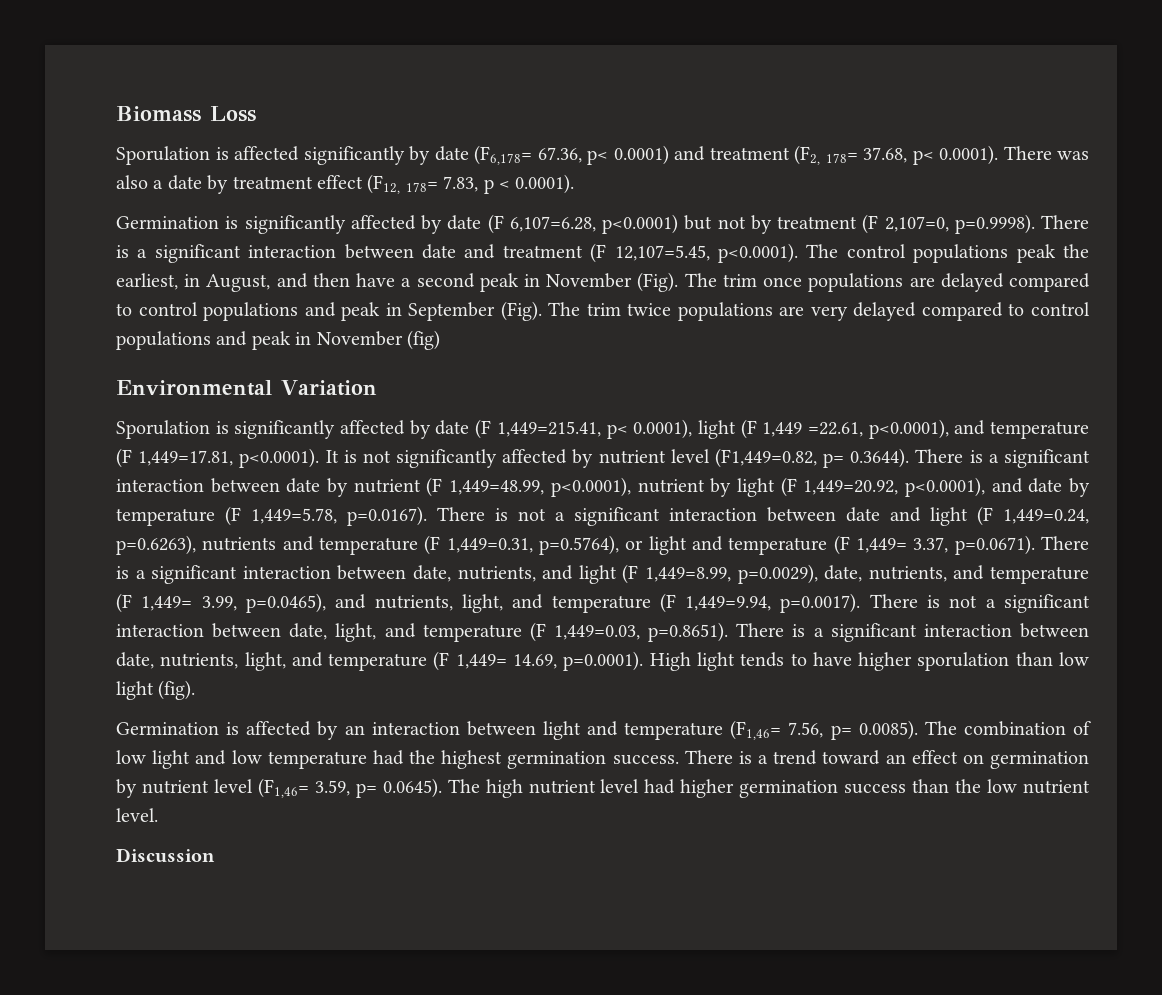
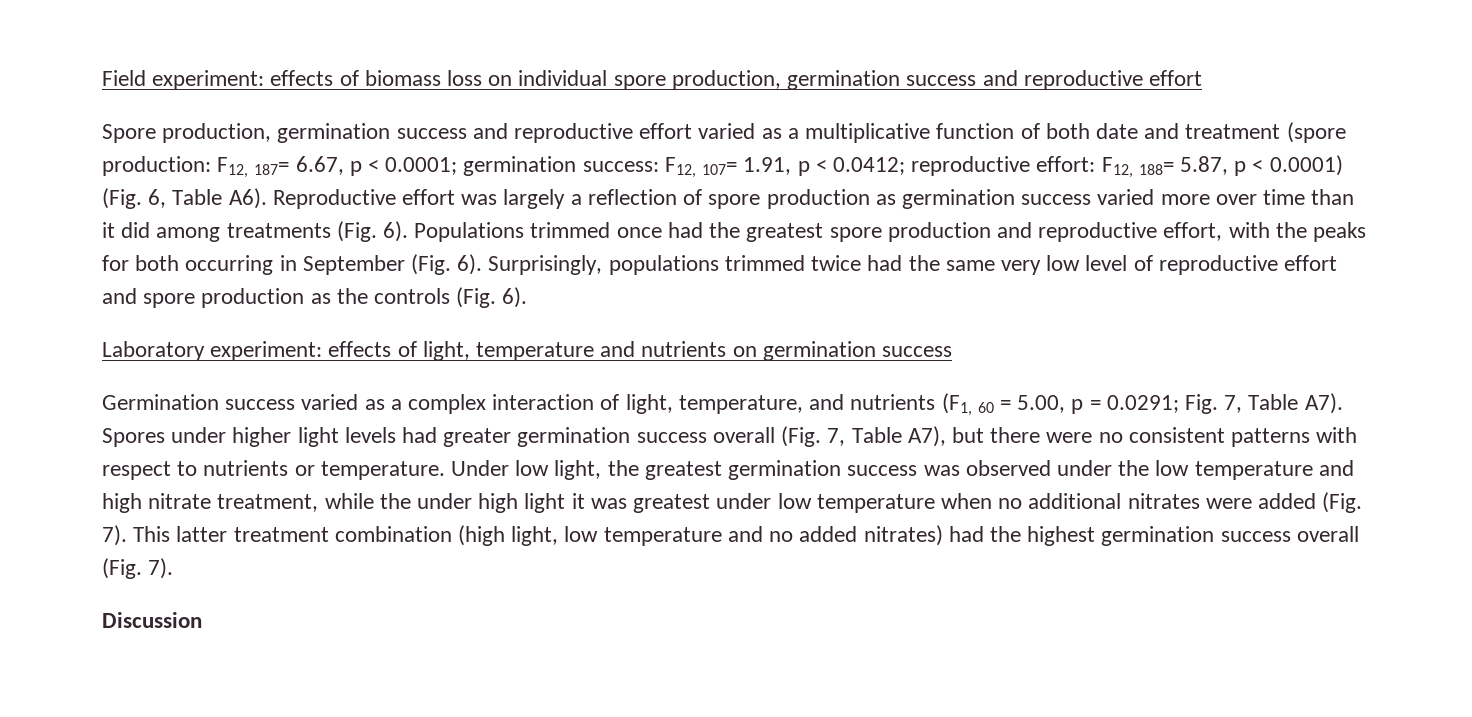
[116,106,256,122] [116,145,1089,165] [116,174,575,194] [116,214,1089,234] [116,243,1089,263] [116,272,1090,292] [116,301,1090,321] [116,330,440,350] [116,380,377,396] [116,419,1089,439] [116,448,1090,468] [116,477,1090,497] [116,506,1089,526] [116,535,1090,555] [116,564,1090,584] [116,593,1090,613] [116,622,1089,642] [116,651,1089,671] [116,680,196,700] [116,720,1091,740] [116,750,1089,769] [116,778,1090,798] [116,808,158,822] Biomass Loss // Sporulation is affected significantly by date (F6,178= 67.36, p< 0.0001) and treatment (F2, 178= 37.68, p< 0.0001). There was also a date by treatment effect (F12, 178= 7.83, p < 0.0001). // Germination is significantly affected by date (F 6,107=6.28, p<0.0001) but not by treatment (F 2,107=0, p=0.9998). There is a significant interaction between date and treatment (F 12,107=5.45, p<0.0001). The control populations peak the earliest, in August, and then have a second peak in November (Fig). The trim once populations are delayed compared to control populations and peak in September (Fig). The trim twice populations are very delayed compared to control populations and peak in November (fig) // Environmental Variation // Sporulation is significantly affected by date (F 1,449=215.41, p< 0.0001), light (F 1,449 =22.61, p<0.0001), and temperature (F 1,449=17.81, p<0.0001). It is not significantly affected by nutrient level (F1,449=0.82, p= 0.3644). There is a significant interaction between date by nutrient (F 1,449=48.99, p<0.0001), nutrient by light (F 1,449=20.92, p<0.0001), and date by temperature (F 1,449=5.78, p=0.0167). There is not a significant interaction between date and light (F 1,449=0.24, p=0.6263), nutrients and temperature (F 1,449=0.31, p=0.5764), or light and temperature (F 1,449= 3.37, p=0.0671). There is a significant interaction between date, nutrients, and light (F 1,449=8.99, p=0.0029), date, nutrients, and temperature (F 1,449= 3.99, p=0.0465), and nutrients, light, and temperature (F 1,449=9.94, p=0.0017). There is not a significant interaction between date, light, and temperature (F 1,449=0.03, p=0.8651). There is a significant interaction between date, nutrients, light, and temperature (F 1,449= 14.69, p=0.0001). High light tends to have higher sporulation than low light (fig). // Germination is affected by an interaction between light and temperature (F1,46= 7.56, p= 0.0085). The combination of low light and low temperature had the highest germination success. There is a trend toward an effect on germination by nutrient level (F1,46= 3.59, p= 0.0645). The high nutrient level had higher germination success than the low nutrient level. -> [102,70,1202,90] [102,122,1346,143] [102,155,1343,178] [102,188,1355,209] [102,221,1366,242] [102,254,1337,275] [102,287,528,308] [102,341,953,361] [102,393,1343,416] [102,426,1358,447] [102,460,1354,480] [102,492,1363,513] [102,525,1359,546] [102,558,174,579] Field experiment: effects of biomass loss on individual spore production, germination success and reproductive effort // Spore production, germination success and reproductive effort varied as a multiplicative function of both date and treatment (spore production: F12, 187= 6.67, p < 0.0001; germination success: F12, 107= 1.91, p < 0.0412; reproductive effort: F12, 188= 5.87, p < 0.0001) (Fig. 6, Table A6). Reproductive effort was largely a reflection of spore production as germination success varied more over time than it did among treatments (Fig. 6). Populations trimmed once had the greatest spore production and reproductive effort, with the peaks for both occurring in September (Fig. 6). Surprisingly, populations trimmed twice had the same very low level of reproductive effort and spore production as the controls (Fig. 6). // Laboratory experiment: effects of light, temperature and nutrients on germination success // Germination success varied as a complex interaction of light, temperature, and nutrients (F1, 60 = 5.00, p = 0.0291; Fig. 7, Table A7). Spores under higher light levels had greater germination success overall (Fig. 7, Table A7), but there were no consistent patterns with respect to nutrients or temperature. Under low light, the greatest germination success was observed under the low temperature and high nitrate treatment, while the under high light it was greatest under low temperature when no additional nitrates were added (Fig. 7). This latter treatment combination (high light, low temperature and no added nitrates) had the highest germination success overall (Fig. 7).

